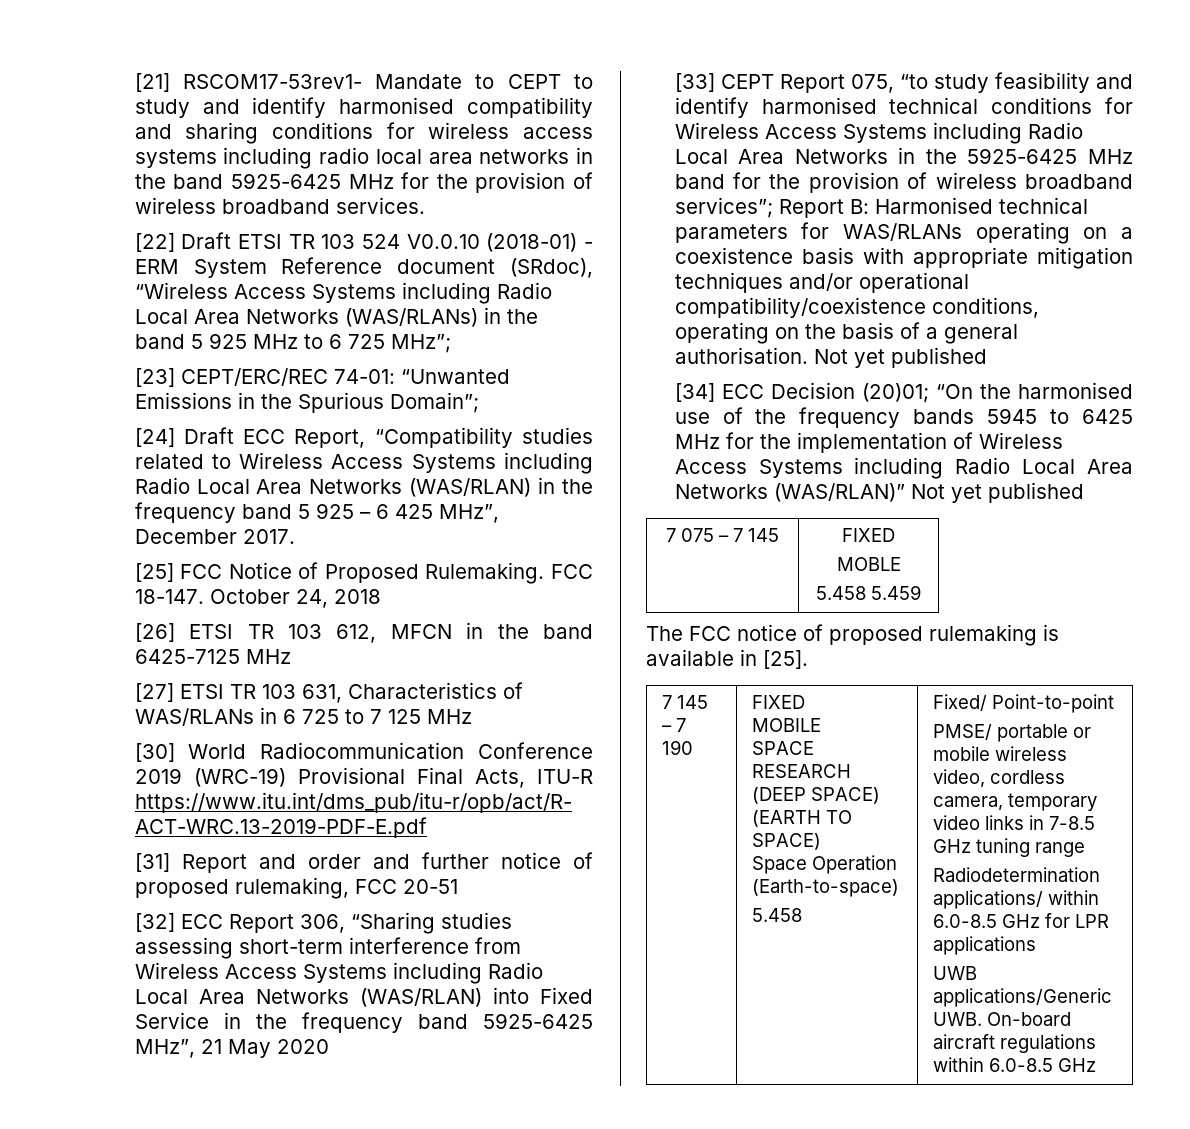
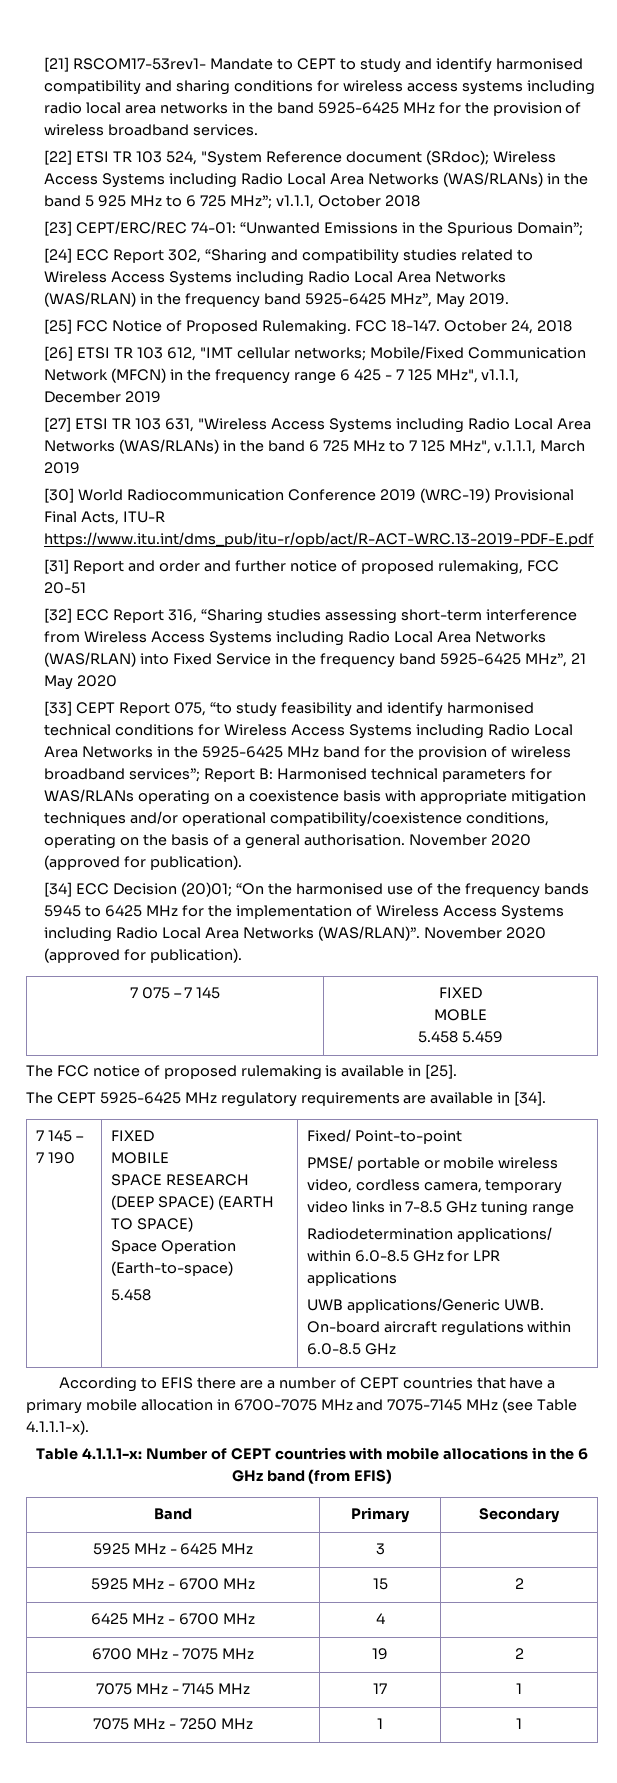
[181,232,593,252] [134,257,593,278] [134,282,228,299] Draft ETSI TR 103 524 V0.0.10 (2018-01) - ERM System Reference document (SRdoc), “Wireless -> [76,150,556,166] ETSI TR 103 524, "System Reference document (SRdoc); Wireless
(451, 343) none -> [275,195,420,209] v1.1.1, October 2018
[183,427,513,448] Draft ECC Report, “Compatibility -> [76,249,399,264] ECC Report 302, “Sharing and compatibility
[297,503,499,523] [134,529,295,544] 5 925 – 6 425 MHz”, December 2017. -> [305,293,509,308] 5925-6425 MHz”, May 2019.
[390,622,593,639] [134,649,291,664] MFCN in the band 6425-7125 MHz -> [200,346,586,361] [44,368,520,384] [44,391,162,403] "IMT cellular networks; Mobile/Fixed Communication Network (MFCN) in the frequency range 6 425 - 7 125 MHz", v1.1.1, December 2019
[347,682,523,699] [134,707,339,726] Characteristics of WAS/RLANs in 6 725 -> [198,418,591,433] [44,439,385,454] "Wireless Access Systems including Radio Local Area Networks (WAS/RLANs) in the band 6 725 MHz
[426,709,472,724] MHz -> [448,440,586,454] [44,462,81,474] MHz", v.1.1.1, March 2019
[299,914,345,933] 306, -> [168,609,198,623] 316,
[813,347,987,368] Not yet published -> [408,834,531,846] [44,855,243,870] November 2020 (approved for publication).
[773,482,1084,503] (WAS/RLAN)” Not yet published -> [318,926,546,941] [44,948,243,963] (WAS/RLAN)”. November 2020 (approved for publication).
(808, 659) none -> [26,1091,547,1107] // The CEPT 5925-6425 MHz regulatory requirements are available in [34].
(1097, 1065) none -> [59,1377,556,1392] [26,1398,578,1414] [26,1420,89,1435] [35,1447,589,1460] [231,1469,393,1484] [154,1508,192,1520] [351,1507,410,1523] [479,1508,560,1523] [92,1543,254,1555] [375,1543,385,1555] [91,1578,255,1590] [372,1578,388,1590] [514,1578,524,1589] [91,1613,255,1625] [375,1613,385,1624] [91,1648,255,1660] [372,1648,388,1660] [514,1648,524,1659] [95,1683,251,1695] [373,1683,387,1694] [516,1683,522,1694] [93,1718,253,1730] [377,1718,383,1729] [516,1718,522,1729] // According to EFIS there are a number of CEPT countries that have a primary mobile allocation in 6700-7075 MHz and 7075-7145 MHz (see Table 4.1.1.1-x). // Table 4.1.1.1-x: Number of CEPT countries with mobile allocations in the 6 GHz band (from EFIS) // Band | Primary | Secondary // 5925 MHz - 6425 MHz | 3 | // 5925 MHz - 6700 MHz | 15 | 2 // 6425 MHz - 6700 MHz | 4 | // 6700 MHz - 7075 MHz | 19 | 2 // 7075 MHz - 7145 MHz | 17 | 1 // 7075 MHz - 7250 MHz | 1 | 1

